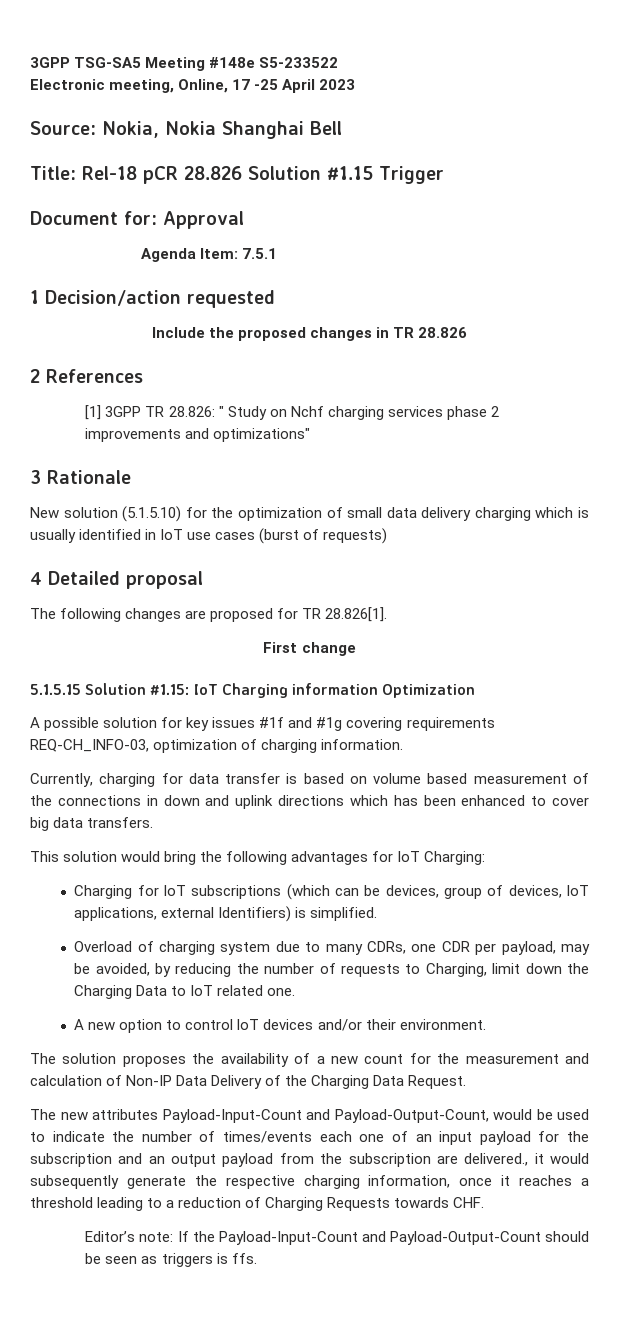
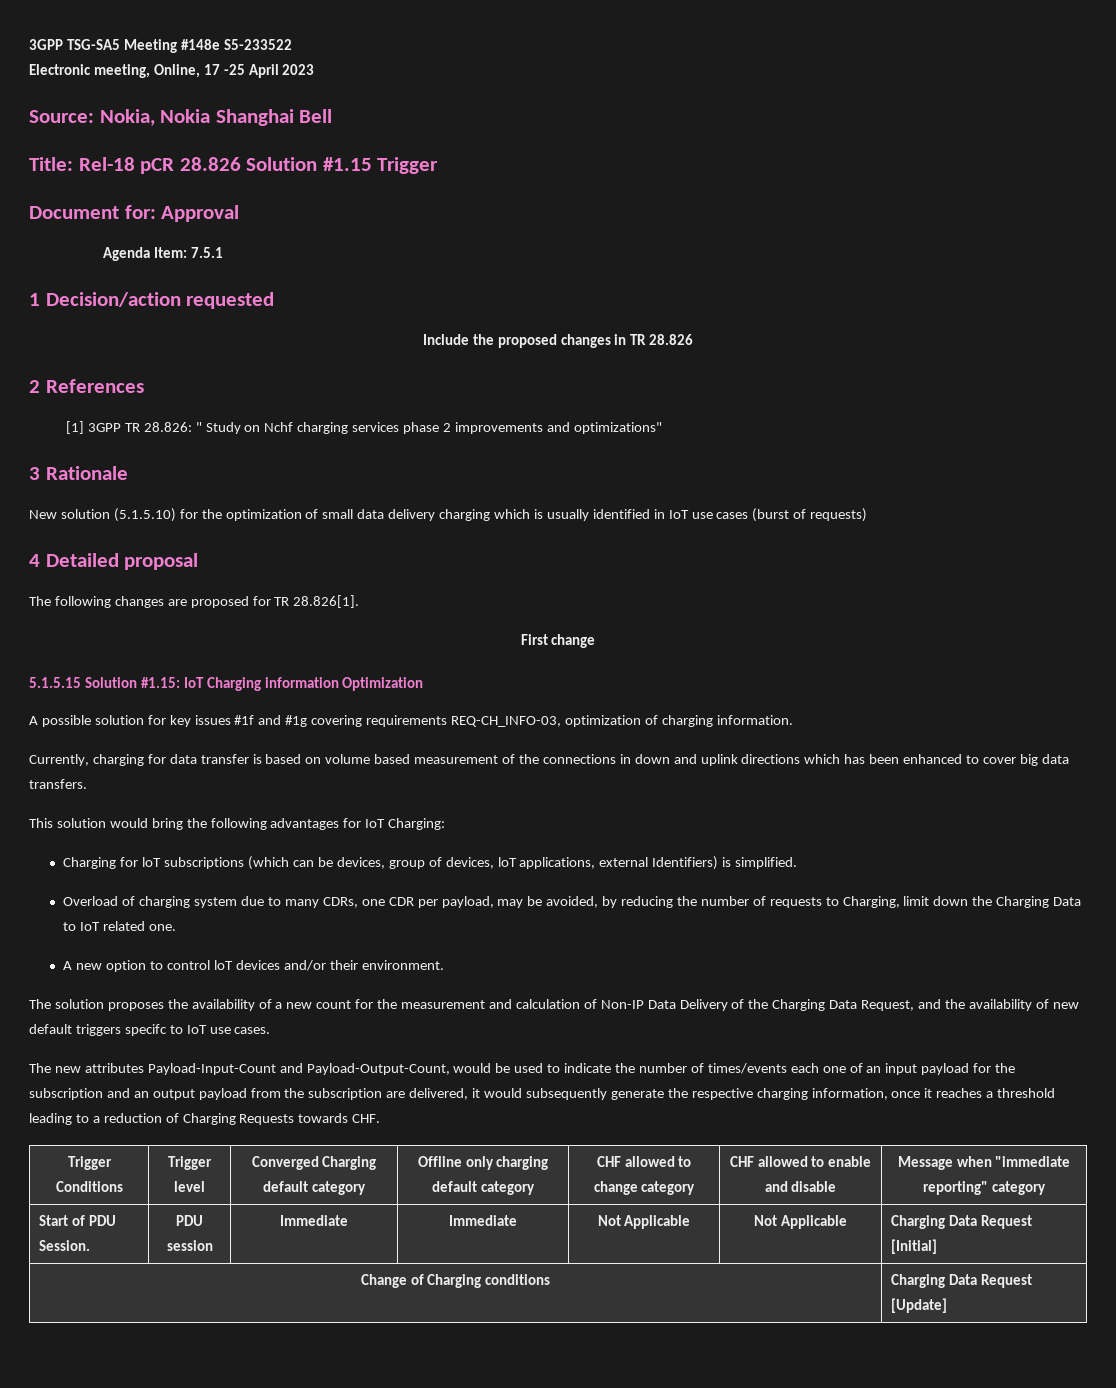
[408,1075,467,1089] Request. -> [861,999,1079,1011] [29,1024,271,1036] Request, and the availability of new default triggers specifc to IoT use cases.
[464,1153,529,1166] delivered., -> [409,1088,469,1100] delivered,
[85,1231,589,1245] [85,1253,257,1267] // Editor’s note: If the Payload-Input-Count and Payload-Output-Count should be seen as triggers is ffs. -> [67,1156,112,1170] [55,1181,123,1192] [168,1156,212,1170] [174,1181,205,1192] [251,1156,377,1170] [263,1181,366,1195] [417,1156,549,1170] [432,1181,535,1195] [596,1156,692,1167] [593,1181,696,1195] [729,1156,872,1167] [764,1181,837,1192] [897,1156,1071,1170] [923,1181,1046,1195] [38,1215,116,1226] [38,1240,90,1251] [176,1215,203,1226] [166,1240,213,1251] [280,1215,348,1226] [449,1215,517,1226] [597,1215,691,1229] [754,1215,847,1229] [890,1215,1032,1229] [890,1239,937,1254] [360,1274,551,1288] [890,1274,1032,1288] [890,1298,947,1313] // Trigger Conditions | Trigger level | Converged Charging default category | Offline only charging default category | CHF allowed to change category | CHF allowed to enable and disable | Message when "immediate reporting" category // Start of PDU Session. | PDU session | Immediate | Immediate | Not Applicable | Not Applicable | Charging Data Request [Initial] // Change of Charging conditions | Charging Data Request [Update]

